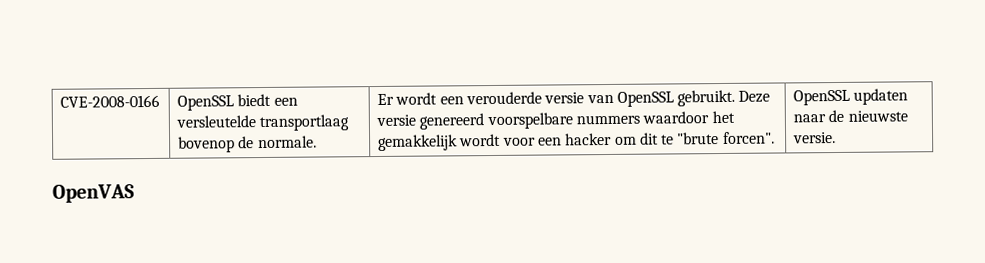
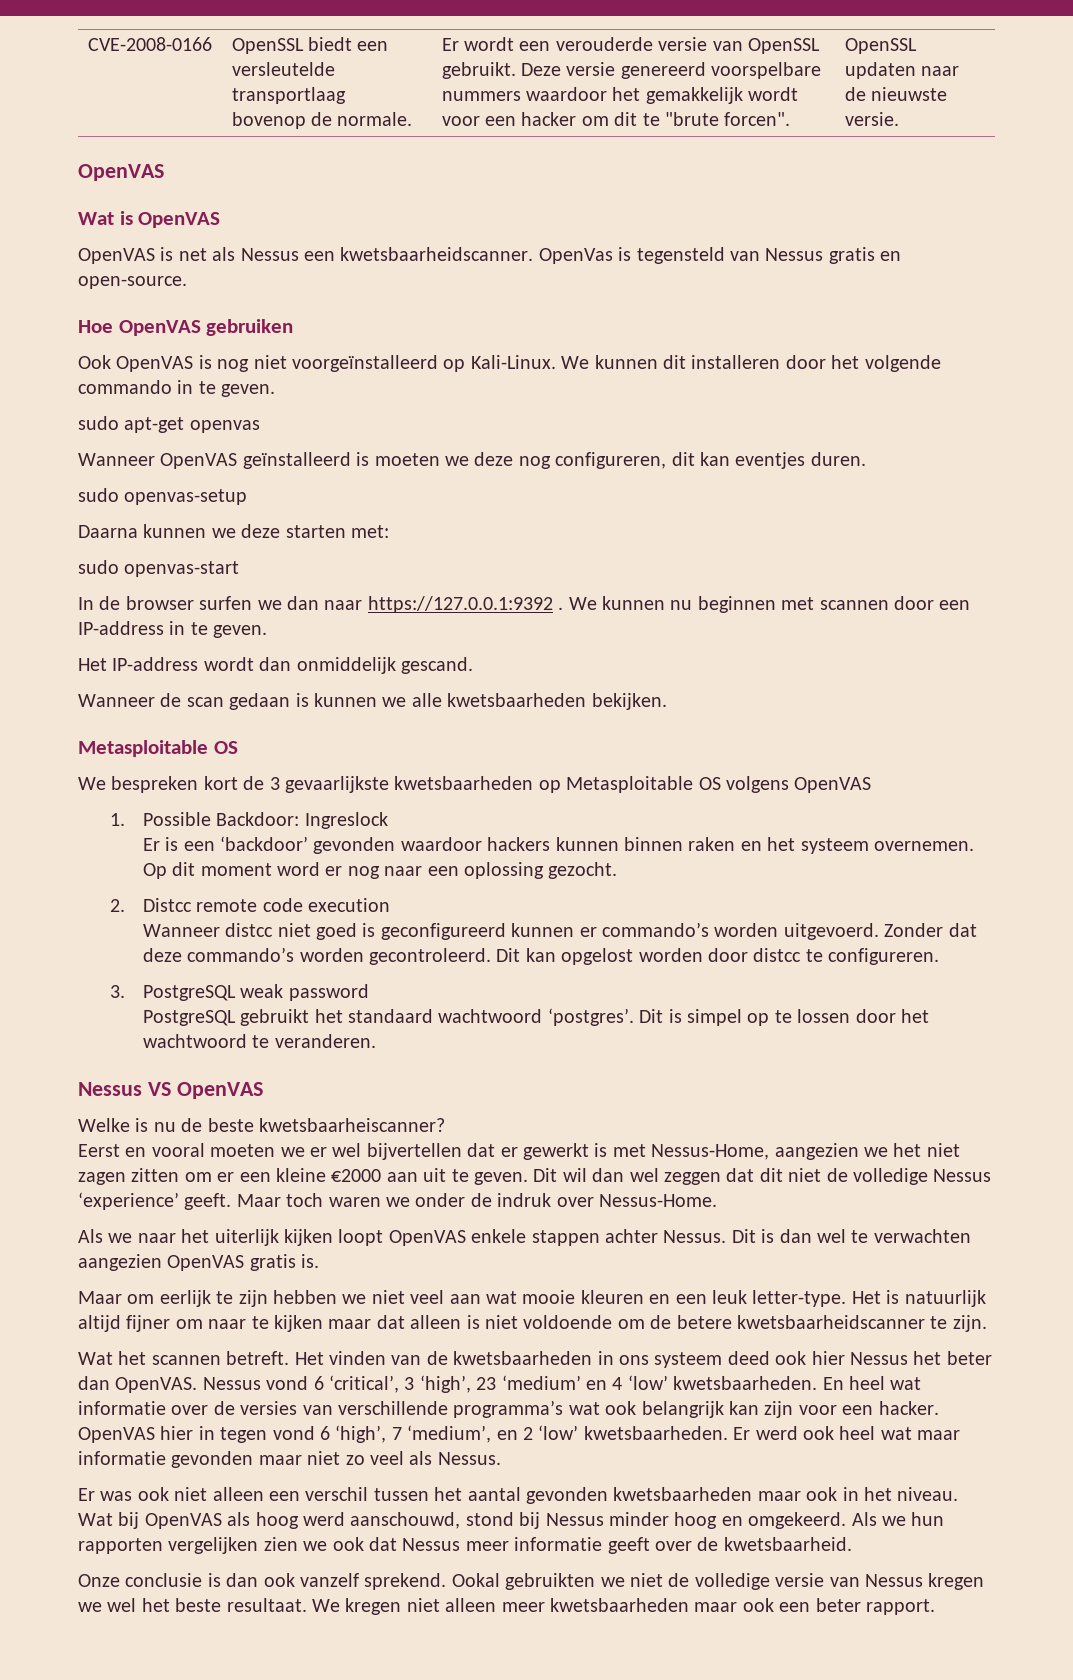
(135, 193) none -> [78,211,221,228] [78,247,902,264] [78,276,187,289] [78,319,294,336] [78,355,941,372] [78,380,276,397] [78,416,260,433] [78,452,866,469] [78,488,248,505] [78,524,389,538] [78,560,240,577] [78,596,971,613] [78,621,268,638] [78,657,473,674] [78,693,667,710] [78,740,238,757] [78,776,872,793] [110,812,388,829] [142,836,974,854] [142,862,618,879] [110,898,390,912] [142,922,977,940] [142,947,940,965] [110,984,369,1001] [142,1008,929,1026] [142,1034,376,1048] [78,1082,263,1099] [78,1118,445,1132] [78,1143,960,1160] [78,1168,992,1185] [78,1192,717,1210] [78,1229,971,1246] [78,1254,320,1271] [78,1290,986,1307] [78,1315,987,1332] [78,1351,992,1368] [78,1375,922,1393] [78,1400,939,1418] [78,1425,961,1443] [78,1451,501,1468] [78,1487,959,1504] [78,1512,945,1529] [78,1537,852,1554] [78,1573,985,1590] [78,1598,935,1615] // Wat is OpenVAS // OpenVAS is net als Nessus een kwetsbaarheidscanner. OpenVas is tegensteld van Nessus gratis en open-source. // Hoe OpenVAS gebruiken // Ook OpenVAS is nog niet voorgeïnstalleerd op Kali-Linux. We kunnen dit installeren door het volgende commando in te geven. // sudo apt-get openvas // Wanneer OpenVAS geïnstalleerd is moeten we deze nog configureren, dit kan eventjes duren. // sudo openvas-setup // Daarna kunnen we deze starten met: // sudo openvas-start // In de browser surfen we dan naar https://127.0.0.1:9392 . We kunnen nu beginnen met scannen door een IP-address in te geven. // Het IP-address wordt dan onmiddelijk gescand. // Wanneer de scan gedaan is kunnen we alle kwetsbaarheden bekijken. // Metasploitable OS // We bespreken kort de 3 gevaarlijkste kwetsbaarheden op Metasploitable OS volgens OpenVAS // 1. Possible Backdoor: Ingreslock // Er is een ‘backdoor’ gevonden waardoor hackers kunnen binnen raken en het systeem overnemen. Op dit moment word er nog naar een oplossing gezocht. // 2. Distcc remote code execution // Wanneer distcc niet goed is geconfigureerd kunnen er commando’s worden uitgevoerd. Zonder dat deze commando’s worden gecontroleerd. Dit kan opgelost worden door distcc te configureren. // 3. PostgreSQL weak password // PostgreSQL gebruikt het standaard wachtwoord ‘postgres’. Dit is simpel op te lossen door het wachtwoord te veranderen. // Nessus VS OpenVAS // Welke is nu de beste kwetsbaarheiscanner? // Eerst en vooral moeten we er wel bijvertellen dat er gewerkt is met Nessus-Home, aangezien we het niet zagen zitten om er een kleine €2000 aan uit te geven. Dit wil dan wel zeggen dat dit niet de volledige Nessus ‘experience’ geeft. Maar toch waren we onder de indruk over Nessus-Home. // Als we naar het uiterlijk kijken loopt OpenVAS enkele stappen achter Nessus. Dit is dan wel te verwachten aangezien OpenVAS gratis is. // Maar om eerlijk te zijn hebben we niet veel aan wat mooie kleuren en een leuk letter-type. Het is natuurlijk altijd fijner om naar te kijken maar dat alleen is niet voldoende om de betere kwetsbaarheidscanner te zijn. // Wat het scannen betreft. Het vinden van de kwetsbaarheden in ons systeem deed ook hier Nessus het beter dan OpenVAS. Nessus vond 6 ‘critical’, 3 ‘high’, 23 ‘medium’ en 4 ‘low’ kwetsbaarheden. En heel wat informatie over de versies van verschillende programma’s wat ook belangrijk kan zijn voor een hacker. OpenVAS hier in tegen vond 6 ‘high’, 7 ‘medium’, en 2 ‘low’ kwetsbaarheden. Er werd ook heel wat maar informatie gevonden maar niet zo veel als Nessus. // Er was ook niet alleen een verschil tussen het aantal gevonden kwetsbaarheden maar ook in het niveau. Wat bij OpenVAS als hoog werd aanschouwd, stond bij Nessus minder hoog en omgekeerd. Als we hun rapporten vergelijken zien we ook dat Nessus meer informatie geeft over de kwetsbaarheid. // Onze conclusie is dan ook vanzelf sprekend. Ookal gebruikten we niet de volledige versie van Nessus kregen we wel het beste resultaat. We kregen niet alleen meer kwetsbaarheden maar ook een beter rapport.

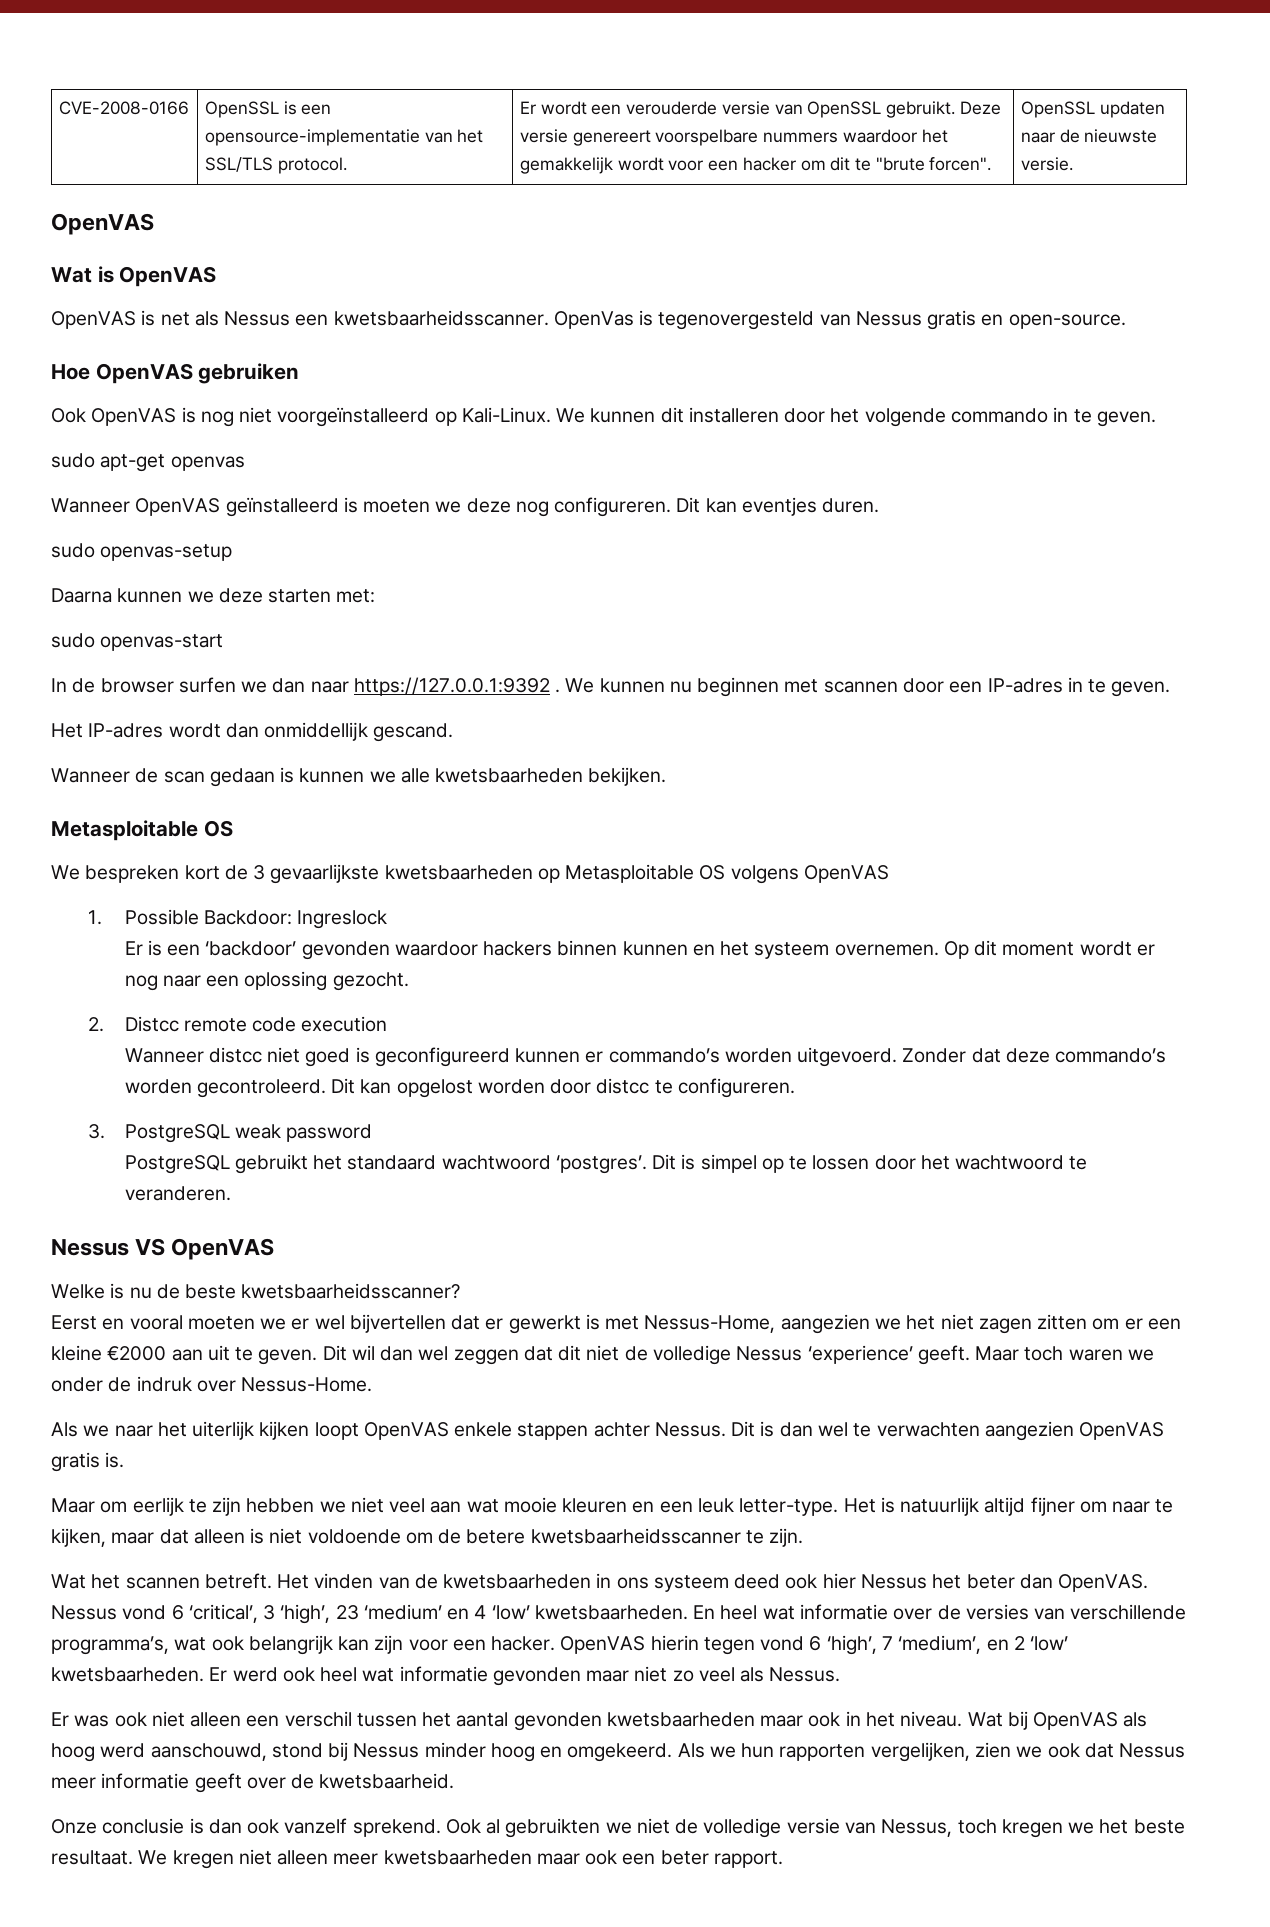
[308,37,389,51] [231,62,335,76] [231,87,346,104] [231,112,413,129] biedt een versleutelde transportlaag bovenop de normale. -> [283,101,332,115] [204,129,484,146] [204,157,347,174] is een opensource-implementatie van het SSL/TLS protocol.
[620,62,706,79] genereerd -> [572,130,651,146] genereert
[340,247,534,261] kwetsbaarheidscanner. -> [333,310,549,326] kwetsbaarheidsscanner.
[636,247,725,264] tegensteld -> [658,311,815,330] tegenovergesteld
[555,452,695,469] configureren, dit -> [554,497,701,517] configureren. Dit
[78,621,164,635] IP-address -> [987,678,1063,693] IP-adres
[112,657,199,671] IP-address -> [88,723,164,738] IP-adres
[296,657,396,674] onmiddelijk -> [264,722,369,741] onmiddellĳk
[555,837,736,851] kunnen binnen raken -> [557,940,688,956] binnen kunnen
[276,862,320,876] word -> [1079,941,1132,956] wordt
[259,1118,445,1132] kwetsbaarheiscanner? -> [241,1283,461,1299] kwetsbaarheidsscanner?
[274,1315,323,1332] kijken -> [51,1528,106,1547] kijken,
[736,1315,925,1329] kwetsbaarheidscanner -> [530,1528,741,1544] kwetsbaarheidsscanner
[453,1400,564,1418] programma’s -> [51,1636,169,1655] programma’s,
[160,1426,215,1440] hier in -> [650,1635,699,1651] hierin
[917,1430,961,1440] maar -> (395, 1675) none
[168,1537,259,1554] vergelijken -> [870,1742,970,1762] vergelijken,
[451,1573,500,1587] Ookal -> [445,1819,501,1834] Ook al
[864,1574,923,1587] Nessus -> [881,1819,997,1837] Nessus, toch
[107,1598,137,1612] wel -> (1095, 1828) none

